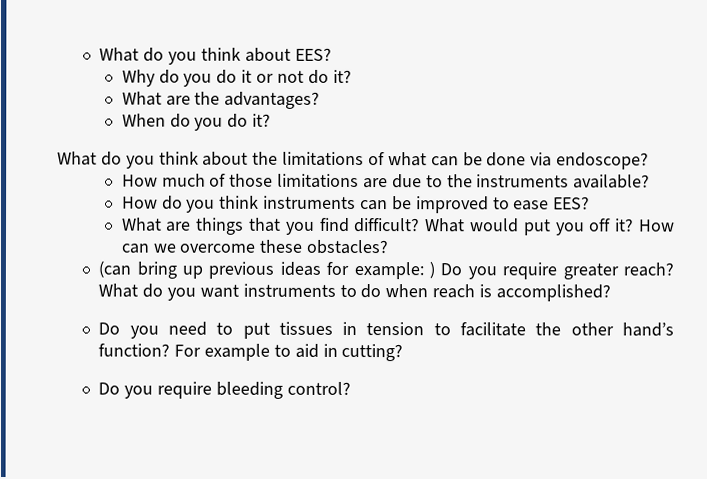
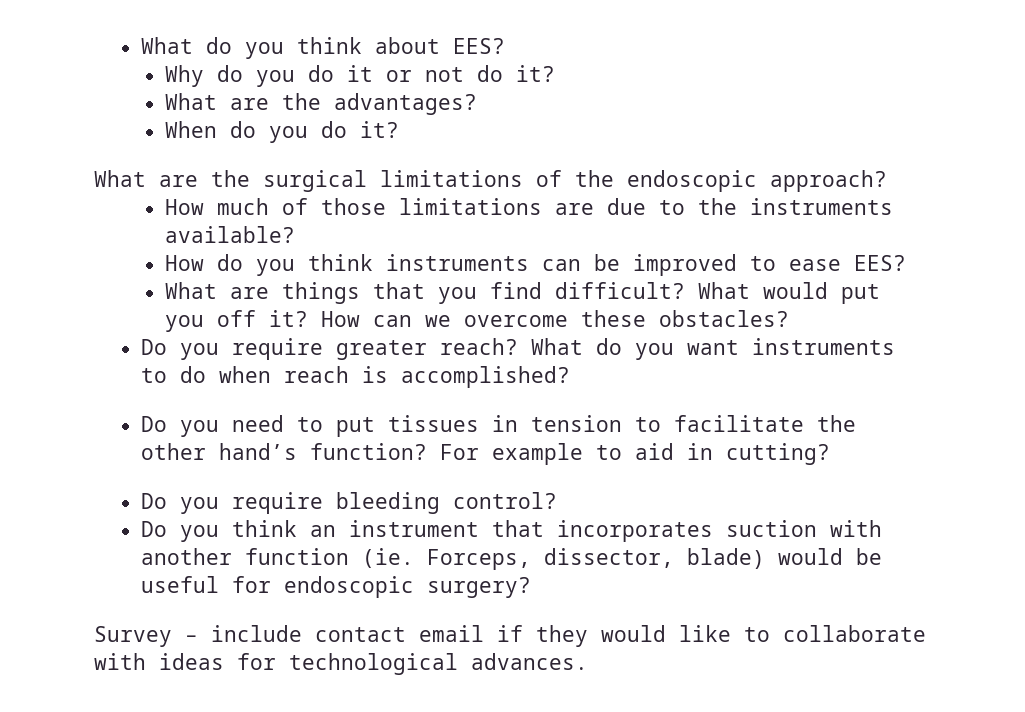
[100,151,650,170] do you think about the limitations of what can be done via endoscope? -> [159,170,887,192] are the surgical limitations of the endoscopic approach?
[98,260,436,280] (can bring up previous ideas for example: ) -> (789, 318) none
(351, 388) none -> [141,520,883,542] [141,548,883,570] [141,576,532,598] [94,625,926,647] [94,653,588,675] // Do you think an instrument that incorporates suction with another function (ie. Forceps, dissector, blade) would be useful for endoscopic surgery? // Survey – include contact email if they would like to collaborate with ideas for technological advances.

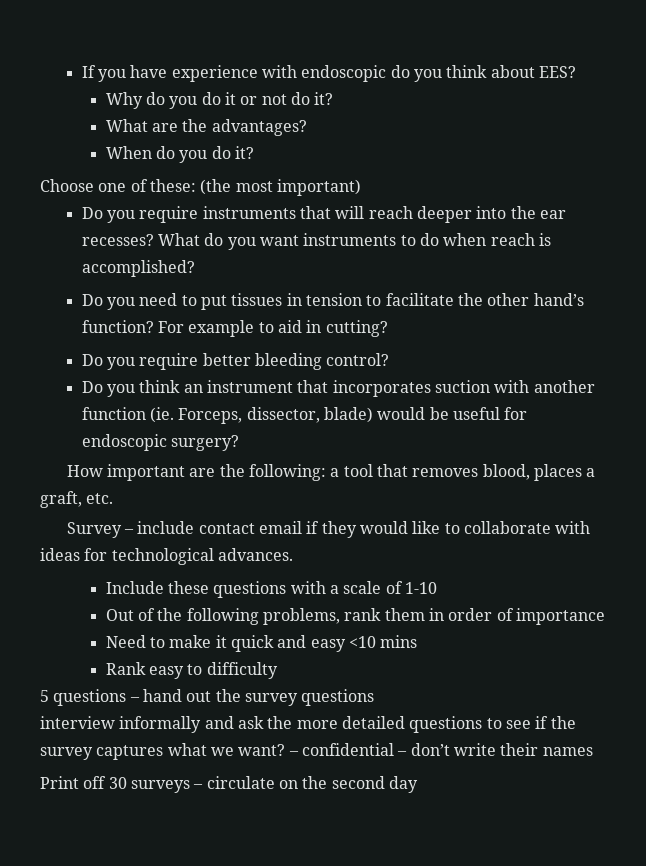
[141,37,194,54] What -> [81,65,387,82] If you have experience with endoscopic
[94,170,887,192] [164,198,893,215] [164,226,295,243] [164,254,906,276] [164,282,880,304] [164,310,789,332] [141,338,519,360] What are the surgical limitations of the endoscopic approach? // How much of those limitations are due to the instruments available? // How do you think instruments can be improved to ease EES? // What are things that you find difficult? What would put you off it? How can we overcome these obstacles? // Do you require greater reach? -> [40,179,361,196] [81,206,566,223] [81,234,154,246] Choose one of these: (the most important) // Do you require instruments that will reach deeper into the ear recesses?
(324, 503) none -> [202,353,251,366] better
(532, 587) none -> [66,464,596,481] [40,491,114,508] // How important are the following: a tool that removes blood, places a graft, etc.
(588, 661) none -> [105,581,438,598] [105,608,605,625] [105,635,418,652] [105,662,278,679] [40,689,375,706] [40,716,576,733] [40,743,593,760] [40,776,418,793] // Include these questions with a scale of 1-10 // Out of the following problems, rank them in order of importance // Need to make it quick and easy <10 mins // Rank easy to difficulty // 5 questions – hand out the survey questions // interview informally and ask the more detailed questions to see if the survey captures what we want? – confidential – don’t write their names // Print off 30 surveys – circulate on the second day

